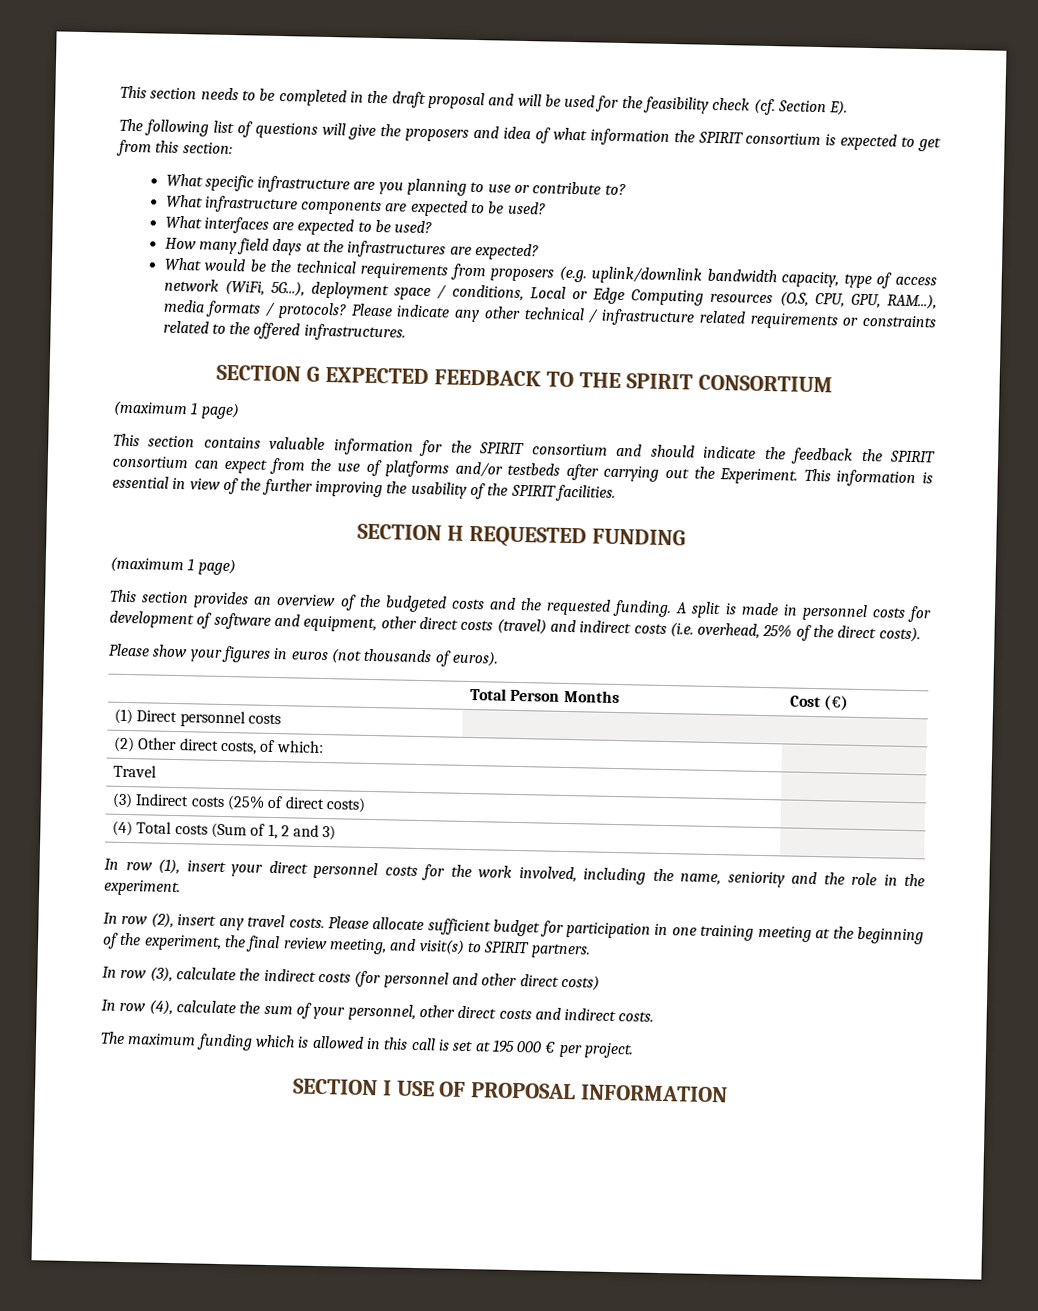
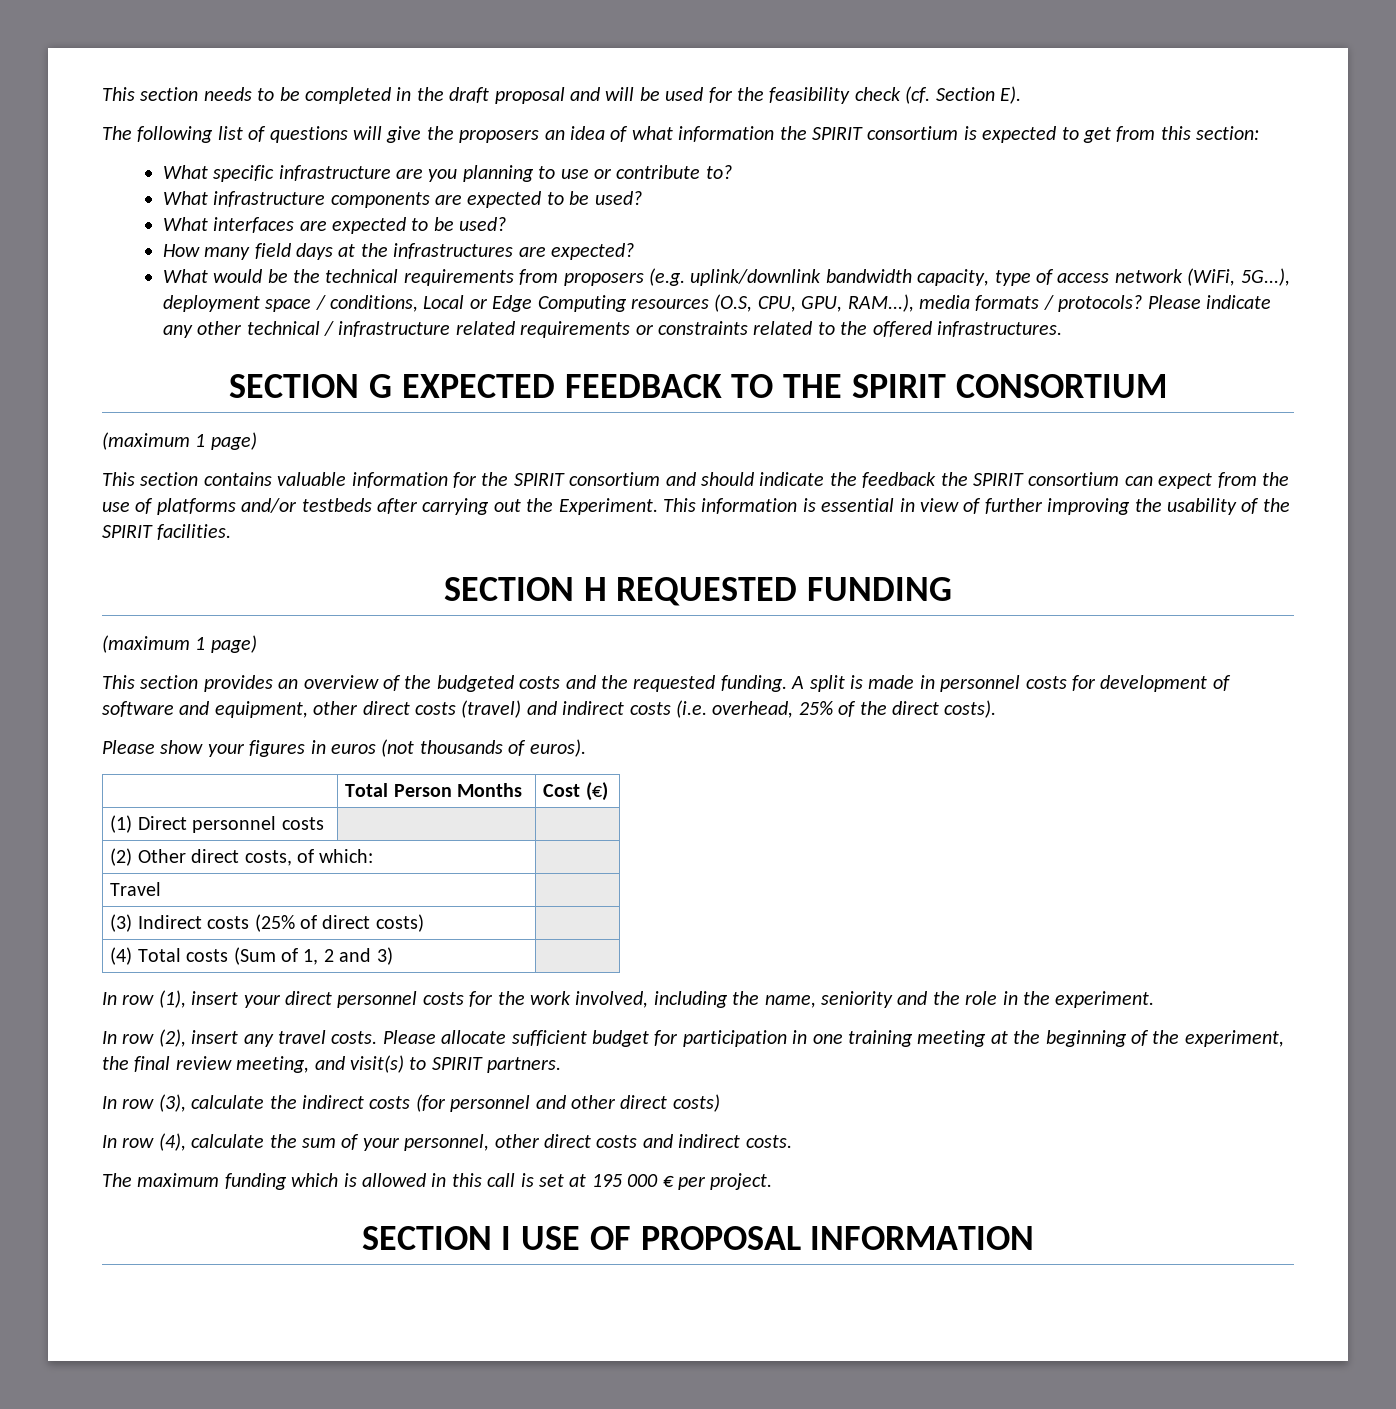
[473,125,500,139] and -> [544,130,565,140] an
[240,478,262,491] the -> (982, 506) none

